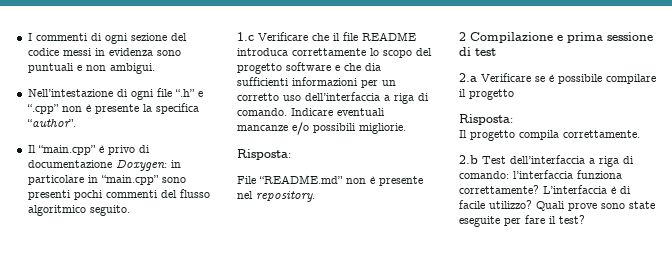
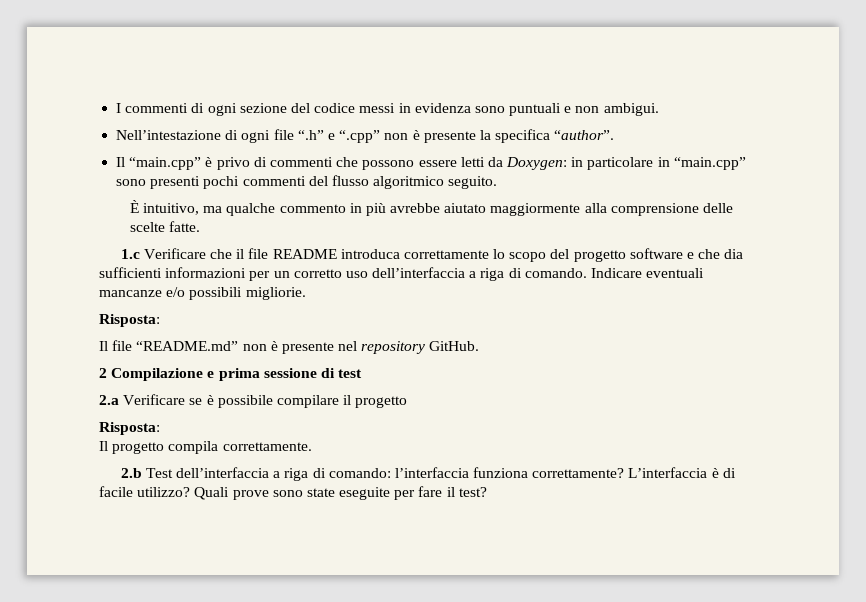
[27,160,112,168] documentazione -> [269,157,503,170] commenti che possono essere letti da
(130, 210) none -> [129,200,734,216] [129,221,200,232] // È intuitivo, ma qualche commento in più avrebbe aiutato maggiormente alla comprensione delle scelte fatte.
[237,176,256,184] File -> [99,340,133,351] Il file
[256,191,315,202] repository. -> [361,341,480,354] repository GitHub.

